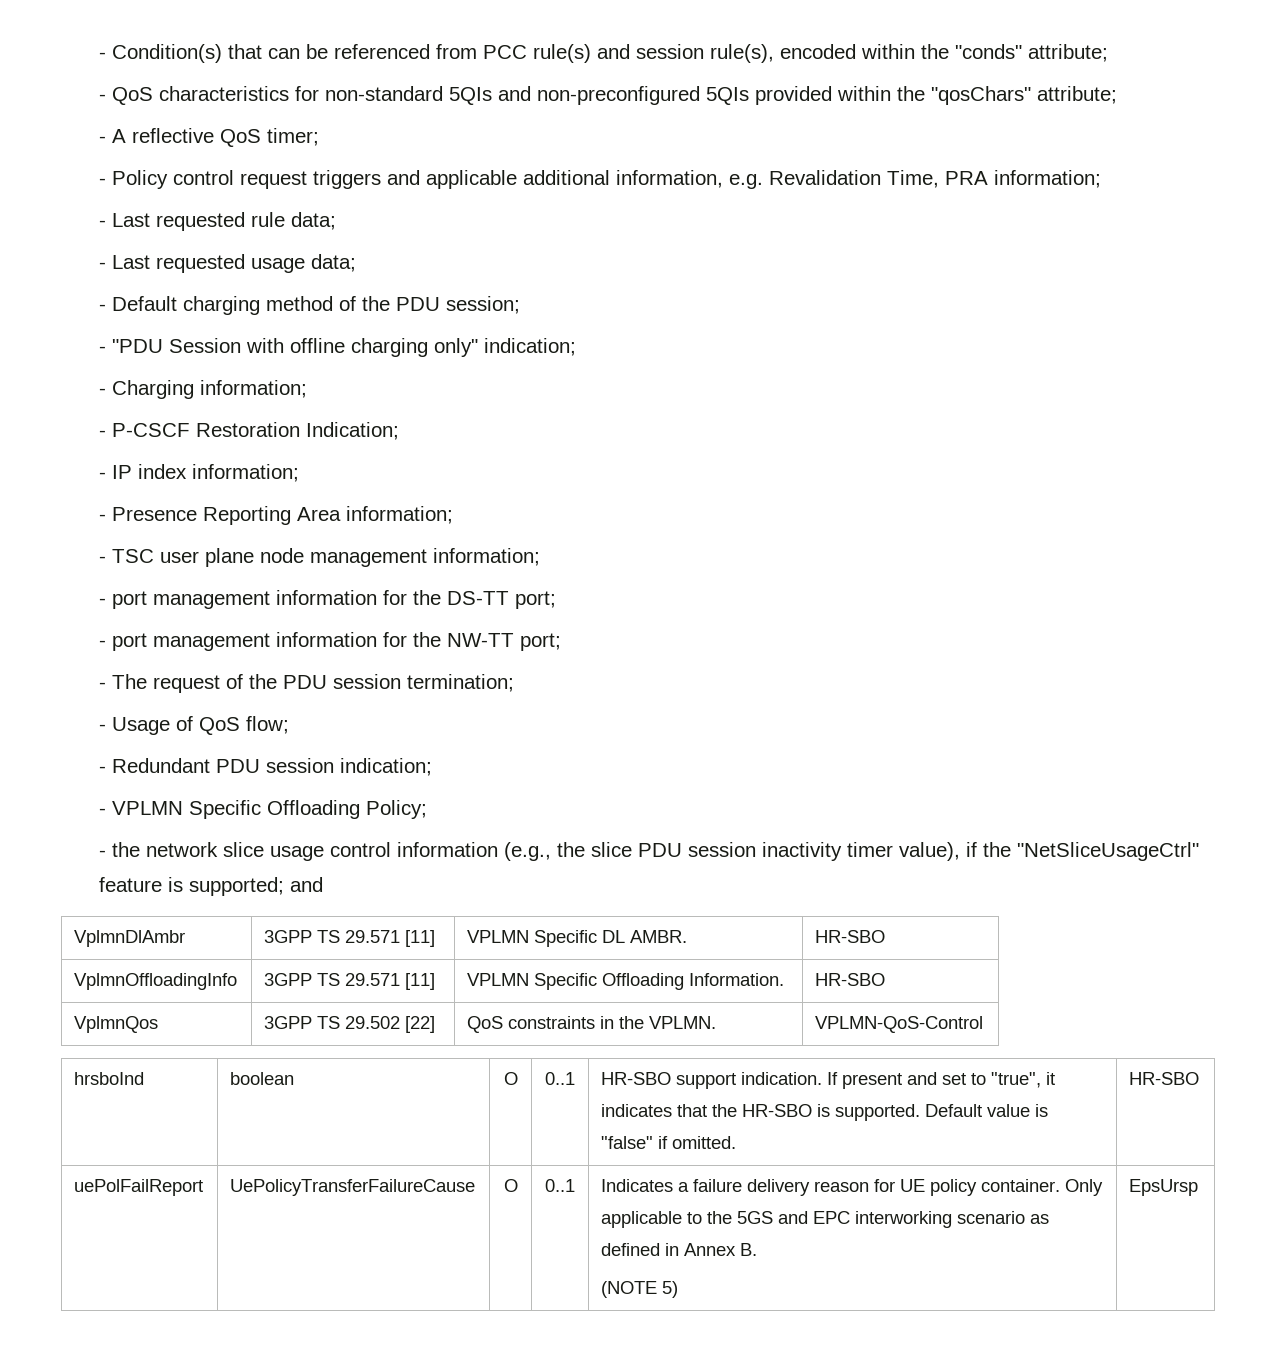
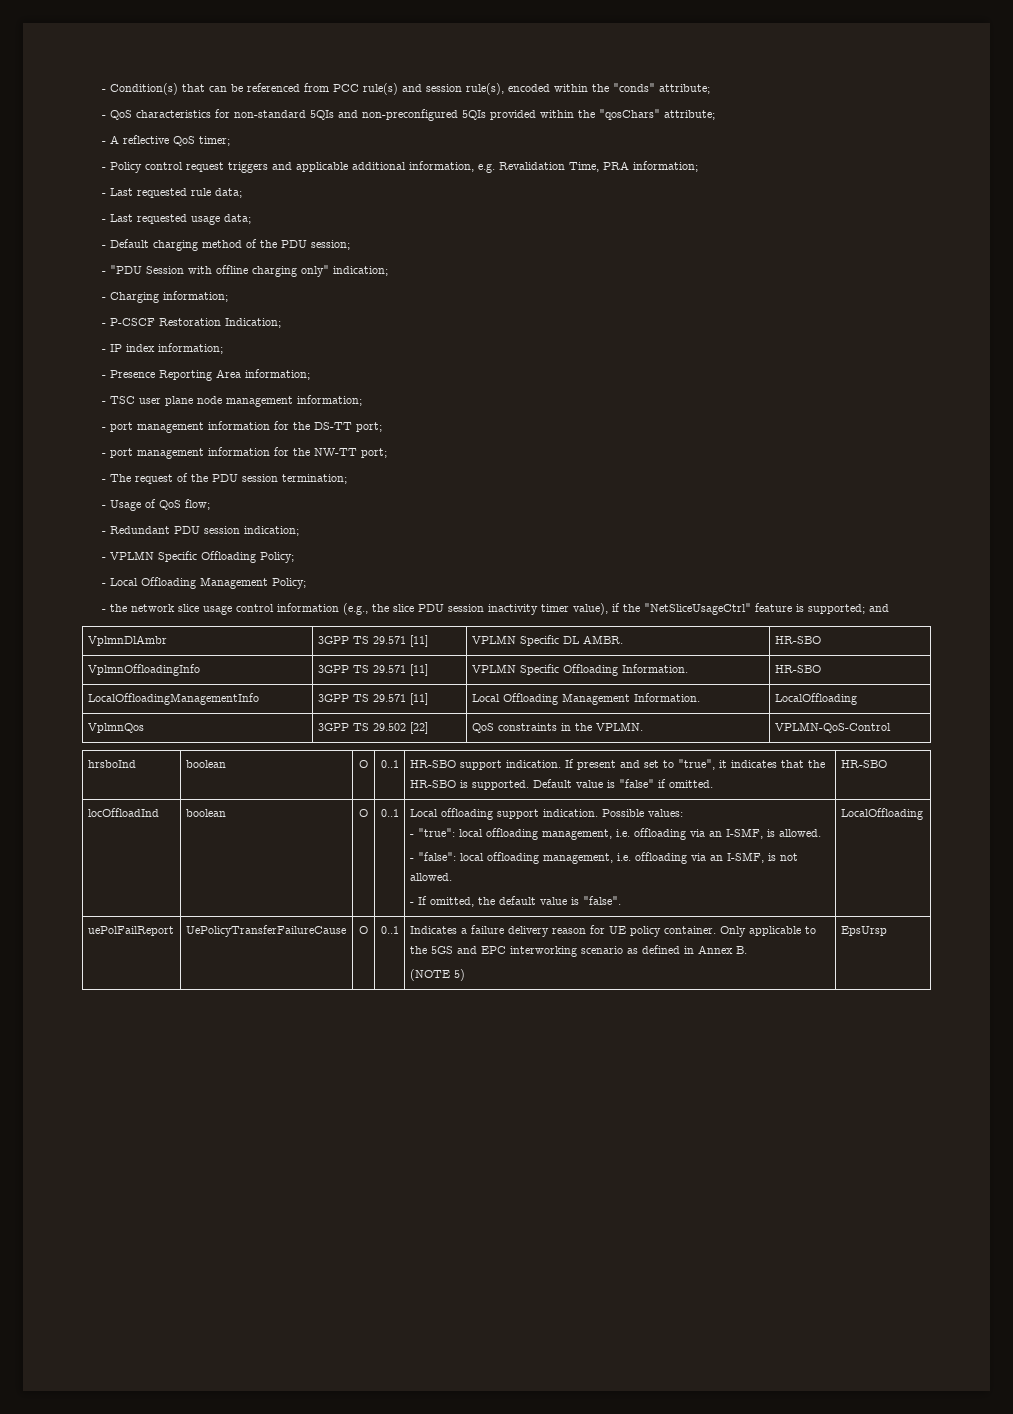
(428, 809) none -> [101,577,306,589] // - Local Offloading Management Policy;
(886, 979) none -> [87,693,259,705] [317,693,428,705] [471,693,700,705] [774,693,857,705] // LocalOffloadingManagementInfo | 3GPP TS 29.571 [11] | Local Offloading Management Information. | LocalOffloading
(1200, 1078) none -> [87,808,159,817] [185,809,226,817] [359,809,368,817] [380,809,399,817] [409,808,683,820] [409,828,821,840] [409,852,798,864] [409,873,452,881] [409,896,621,907] [840,808,923,820] // locOffloadInd | boolean | O | 0..1 | Local offloading support indication. Possible values: // - "true": local offloading management, i.e. offloading via an I-SMF, is allowed. // - "false": local offloading management, i.e. offloading via an I-SMF, is not allowed. // - If omitted, the default value is "false". | LocalOffloading

